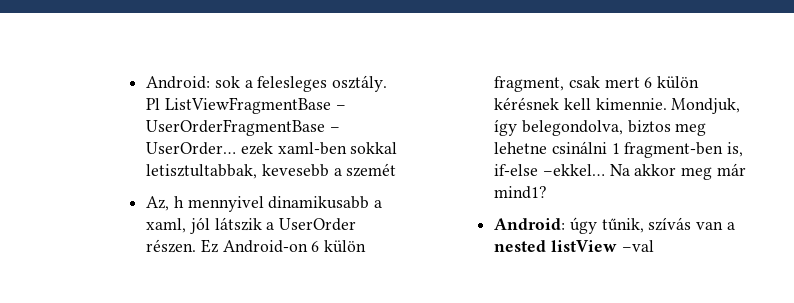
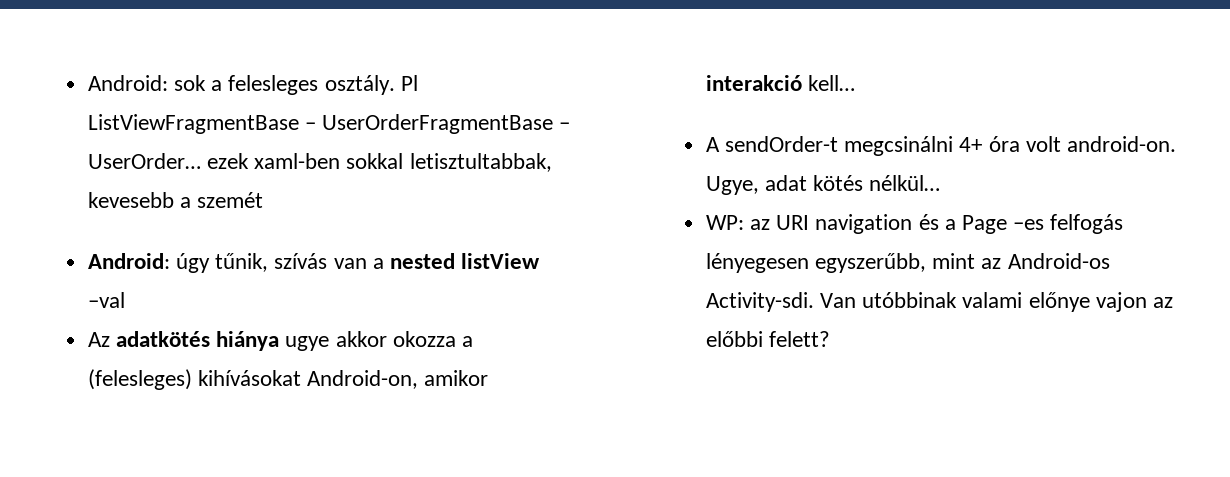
[146,196,383,212] [146,217,357,234] [146,239,367,253] [494,76,700,92] [494,97,741,114] [494,119,707,136] [494,141,744,158] [494,163,746,180] [494,186,548,199] // Az, h mennyivel dinamikusabb a xaml, jól látszik a UserOrder részen. Ez Android-on 6 külön fragment, csak mert 6 külön kérésnek kell kimennie. Mondjuk, így belegondolva, biztos meg lehetne csinálni 1 fragment-ben is, if-else –ekkel… Na akkor meg már mind1? -> (264, 200) none
(654, 246) none -> [87,331,473,351] [87,369,489,390] [705,75,855,91] [705,136,1176,156] [705,175,941,195] [705,214,1124,234] [705,253,1110,273] [705,292,1173,312] [705,331,830,347] // Az adatkötés hiánya ugye akkor okozza a (felesleges) kihívásokat Android-on, amikor interakció kell… // A sendOrder-t megcsinálni 4+ óra volt android-on. Ugye, adat kötés nélkül… // WP: az URI navigation és a Page –es felfogás lényegesen egyszerűbb, mint az Android-os Activity-sdi. Van utóbbinak valami előnye vajon az előbbi felett?

